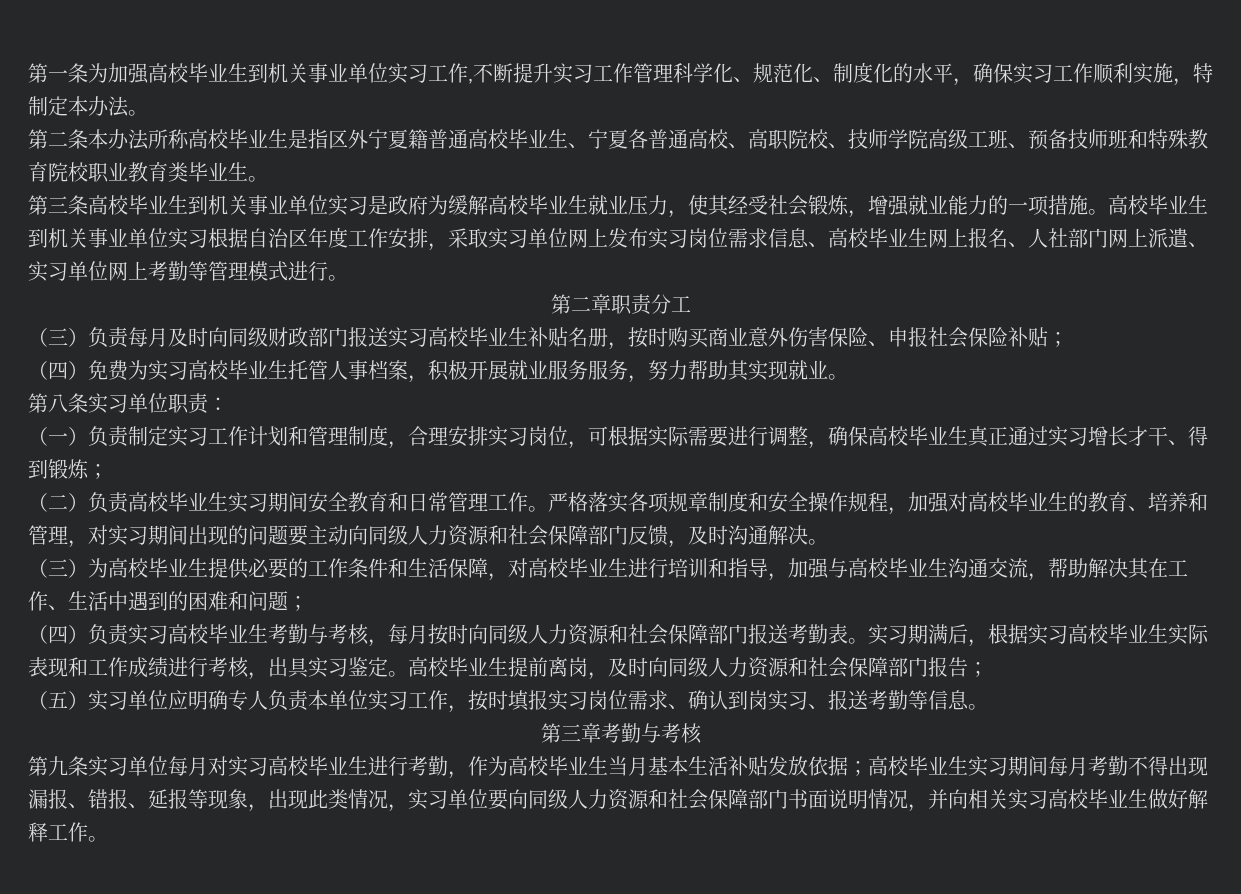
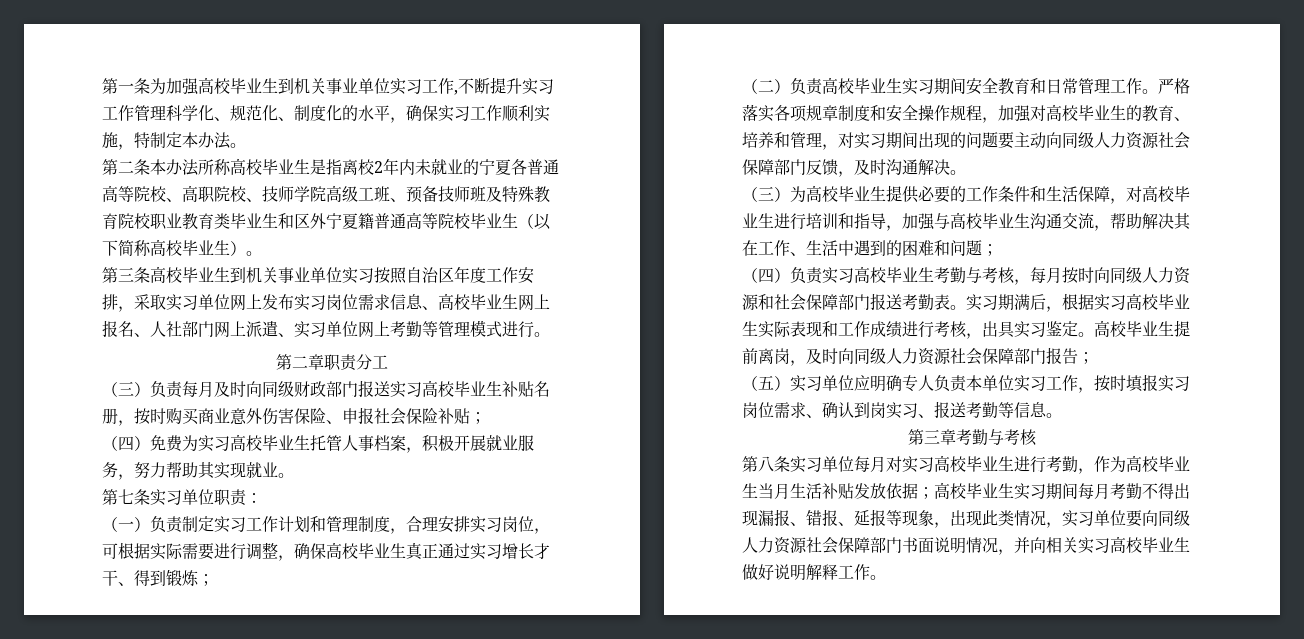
[328,129,588,149] 区外宁夏籍普通高校毕业生、 -> [342,158,479,175] 离校2年内未就业的
(708, 139) none -> [118,186,150,202] 等院
[1128,129,1148,149] 和 -> [486,186,502,202] 及
(248, 171) none -> [278,212,551,230] [102,239,246,256] 和区外宁夏籍普通高等院校毕业生（以下简称高校毕业生）
[368,195,1208,218] [28,228,248,249] 是政府为缓解高校毕业生就业压力，使其经受社会锻炼，增强就业能力的一项措施。高校毕业生到机关事业单位实习根据 -> [374,267,407,284] 按照
[588,360,628,380] 服务 -> (118, 470) none
[48,394,68,413] 八 -> [118,489,134,504] 七
[488,525,508,545] 和 -> (1159, 140) none
[788,657,808,677] 和 -> (951, 356) none
[48,756,68,776] 九 -> [758,456,774,472] 八
[648,756,688,776] 基本 -> (790, 491) none
[648,789,668,809] 和 -> (807, 545) none
(1188, 799) none -> [774,564,806,581] 说明

